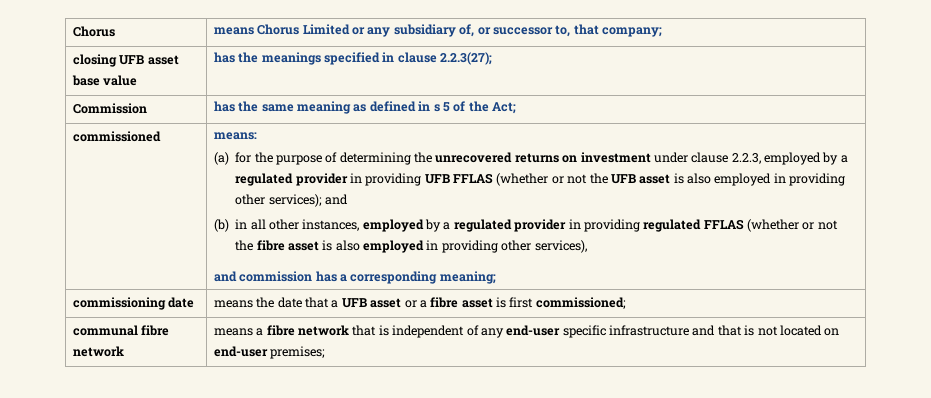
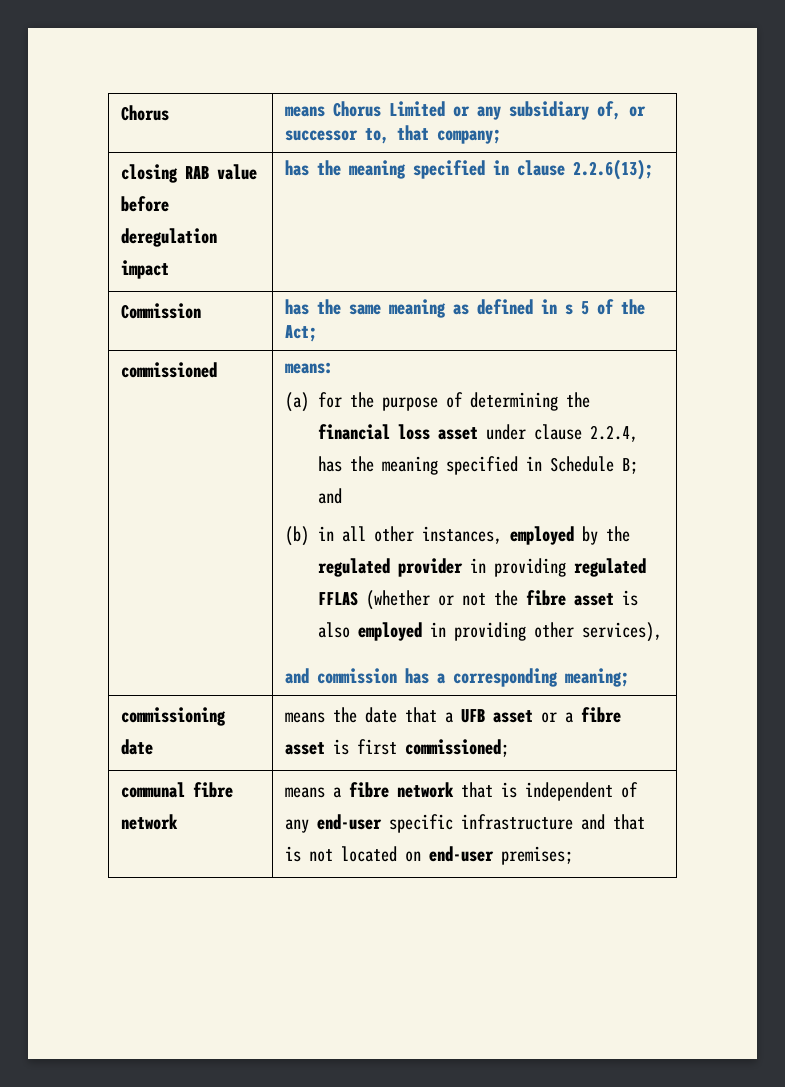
[119,55,179,65] [71,75,138,86] [213,52,321,65] UFB asset base value | has the meanings -> [185,164,258,180] [121,196,170,212] [121,228,218,247] [121,260,170,279] [285,160,407,179] RAB value before deregulation impact | has the meaning
[440,52,493,65] 2.2.3(27); -> [573,159,654,180] 2.2.6(13);
[435,152,848,165] [235,173,846,186] [235,194,322,207] unrecovered returns on investment under clause 2.2.3, employed by a regulated provider in providing UFB FFLAS (whether or not the UFB asset is also employed in providing other services); -> [318,424,639,442] [318,456,639,475] financial loss asset under clause 2.2.4, has the meaning specified in Schedule B;
[443,222,451,230] a -> [606,526,631,542] the

